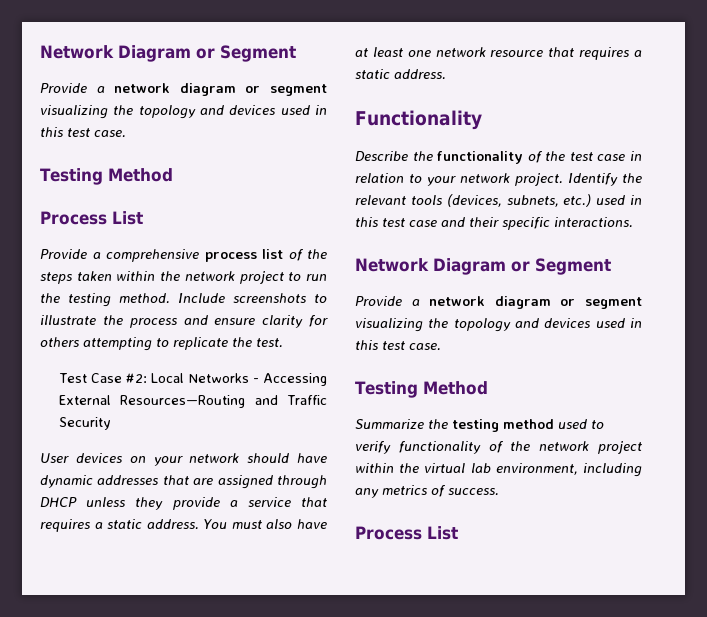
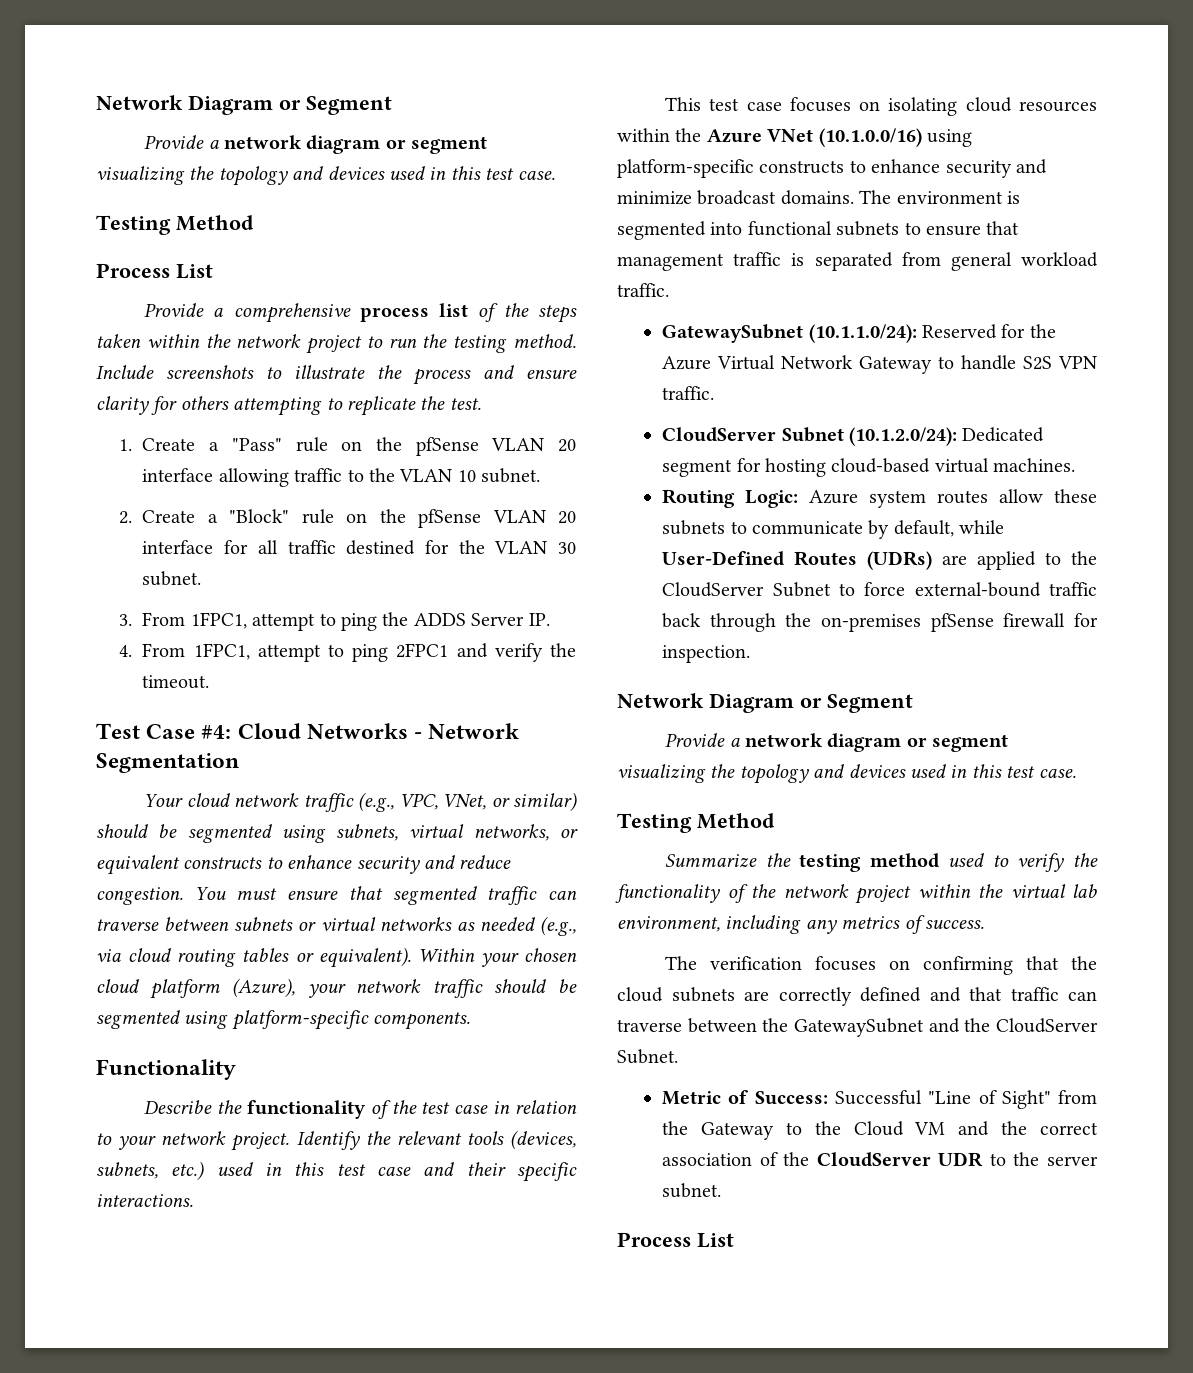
[58,373,327,386] [58,395,327,408] [58,417,111,430] [40,453,327,466] [40,475,327,489] [40,497,327,510] [40,519,327,532] [355,47,642,60] [355,69,446,80] Test Case #2: Local Networks - Accessing External Resources—Routing and Traffic Security // User devices on your network should have dynamic addresses that are assigned through DHCP unless they provide a service that requires a static address. You must also have at least one network resource that requires a static address. -> [119,437,576,456] [142,468,541,487] [119,509,576,528] [142,540,576,555] [142,571,202,586] [119,612,550,631] [119,643,576,662] [142,675,210,689] [96,723,520,739] [96,753,239,773] [144,792,577,812] [96,824,578,843] [96,855,512,875] [96,886,577,905] [96,916,576,936] [96,947,577,968] [96,978,577,999] [96,1010,471,1030] 1. Create a "Pass" rule on the pfSense VLAN 20 interface allowing traffic to the VLAN 10 subnet. // 2. Create a "Block" rule on the pfSense VLAN 20 interface for all traffic destined for the VLAN 30 subnet. // 3. From 1FPC1, attempt to ping the ADDS Server IP. // 4. From 1FPC1, attempt to ping 2FPC1 and verify the timeout. // Test Case #4: Cloud Networks - Network Segmentation // Your cloud network traffic (e.g., VPC, VNet, or similar) should be segmented using subnets, virtual networks, or equivalent constructs to enhance security and reduce congestion. You must ensure that segmented traffic can traverse between subnets or virtual networks as needed (e.g., via cloud routing tables or equivalent). Within your chosen cloud platform (Azure), your network traffic should be segmented using platform-specific components.
(633, 222) none -> [665,97,1097,116] [617,128,972,147] [617,159,1047,178] [617,190,1020,205] [617,221,1020,240] [617,252,1098,271] [617,283,669,297] [662,324,1056,343] [662,355,1097,374] [662,386,715,400] [662,427,1045,446] [662,458,1076,477] [662,489,1097,508] [662,520,1005,539] [662,551,1097,570] [662,582,1097,597] [662,613,1098,632] [662,645,751,663] // This test case focuses on isolating cloud resources within the Azure VNet (10.1.0.0/16) using platform-specific constructs to enhance security and minimize broadcast domains. The environment is segmented into functional subnets to ensure that management traffic is separated from general workload traffic. // GatewaySubnet (10.1.1.0/24): Reserved for the Azure Virtual Network Gateway to handle S2S VPN traffic. // CloudServer Subnet (10.1.2.0/24): Dedicated segment for hosting cloud-based virtual machines. // Routing Logic: Azure system routes allow these subnets to communicate by default, while User-Defined Routes (UDRs) are applied to the CloudServer Subnet to force external-bound traffic back through the on-premises pfSense firewall for inspection.
(391, 447) none -> [1073,853,1098,867] the
(499, 492) none -> [665,956,1097,975] [617,987,1097,1006] [617,1018,1098,1037] [617,1049,678,1064] [662,1090,1097,1109] [662,1121,1098,1140] [662,1152,1098,1167] [662,1183,722,1198] // The verification focuses on confirming that the cloud subnets are correctly defined and that traffic can traverse between the GatewaySubnet and the CloudServer Subnet. // Metric of Success: Successful "Line of Sight" from the Gateway to the Cloud VM and the correct association of the CloudServer UDR to the server subnet.

